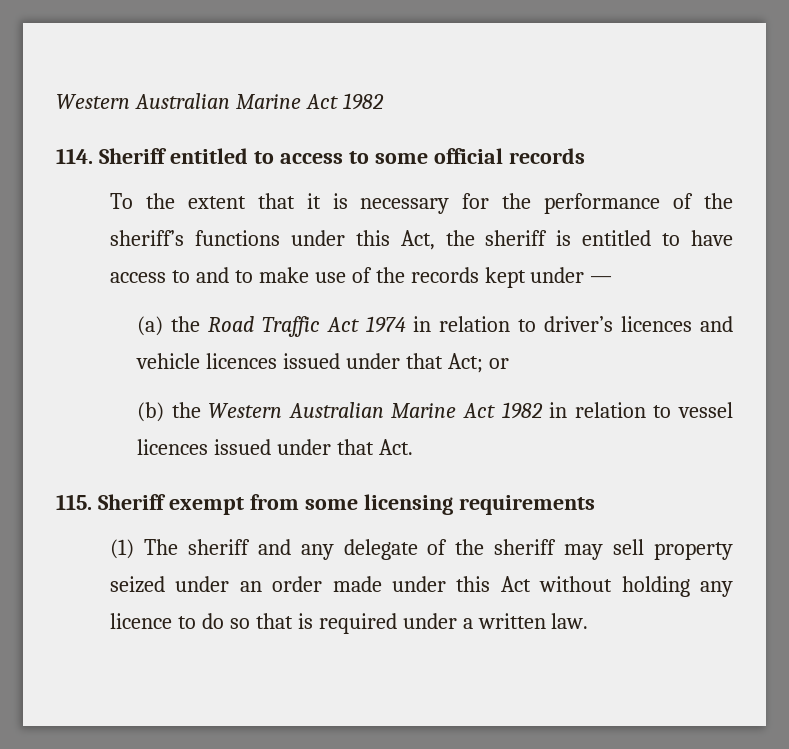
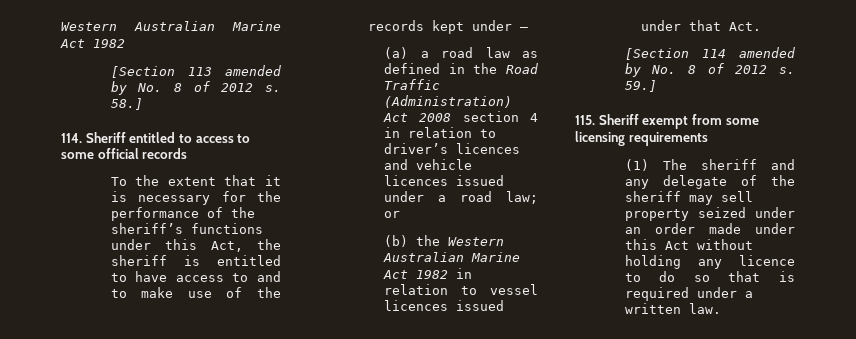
[56,93,384,110] Western Australian Marine Act 1982 -> [61,21,281,31] [60,39,125,48] [110,65,281,78] [110,81,281,95] [110,98,143,110] Western Australian Marine Act 1982 // [Section 113 amended by No. 8 of 2012 s. 58.]
[170,316,406,337] the Road Traffic Act 1974 -> [420,47,538,58] [384,63,538,74] [384,79,440,90] [384,95,512,108] [383,111,538,122] a road law as defined in the Road Traffic (Administration) Act 2008 section 4
[405,353,483,373] that Act; -> [438,191,538,204] a road law;
(413, 447) none -> [624,47,795,60] [624,63,795,77] [624,80,657,92] // [Section 114 amended by No. 8 of 2012 s. 59.]

